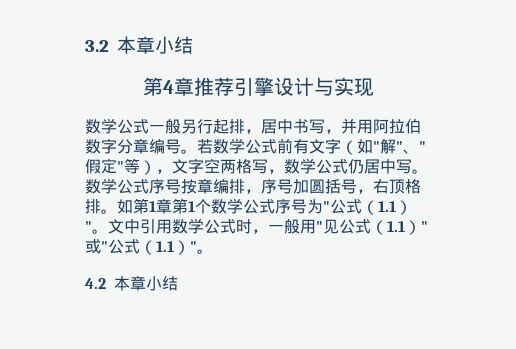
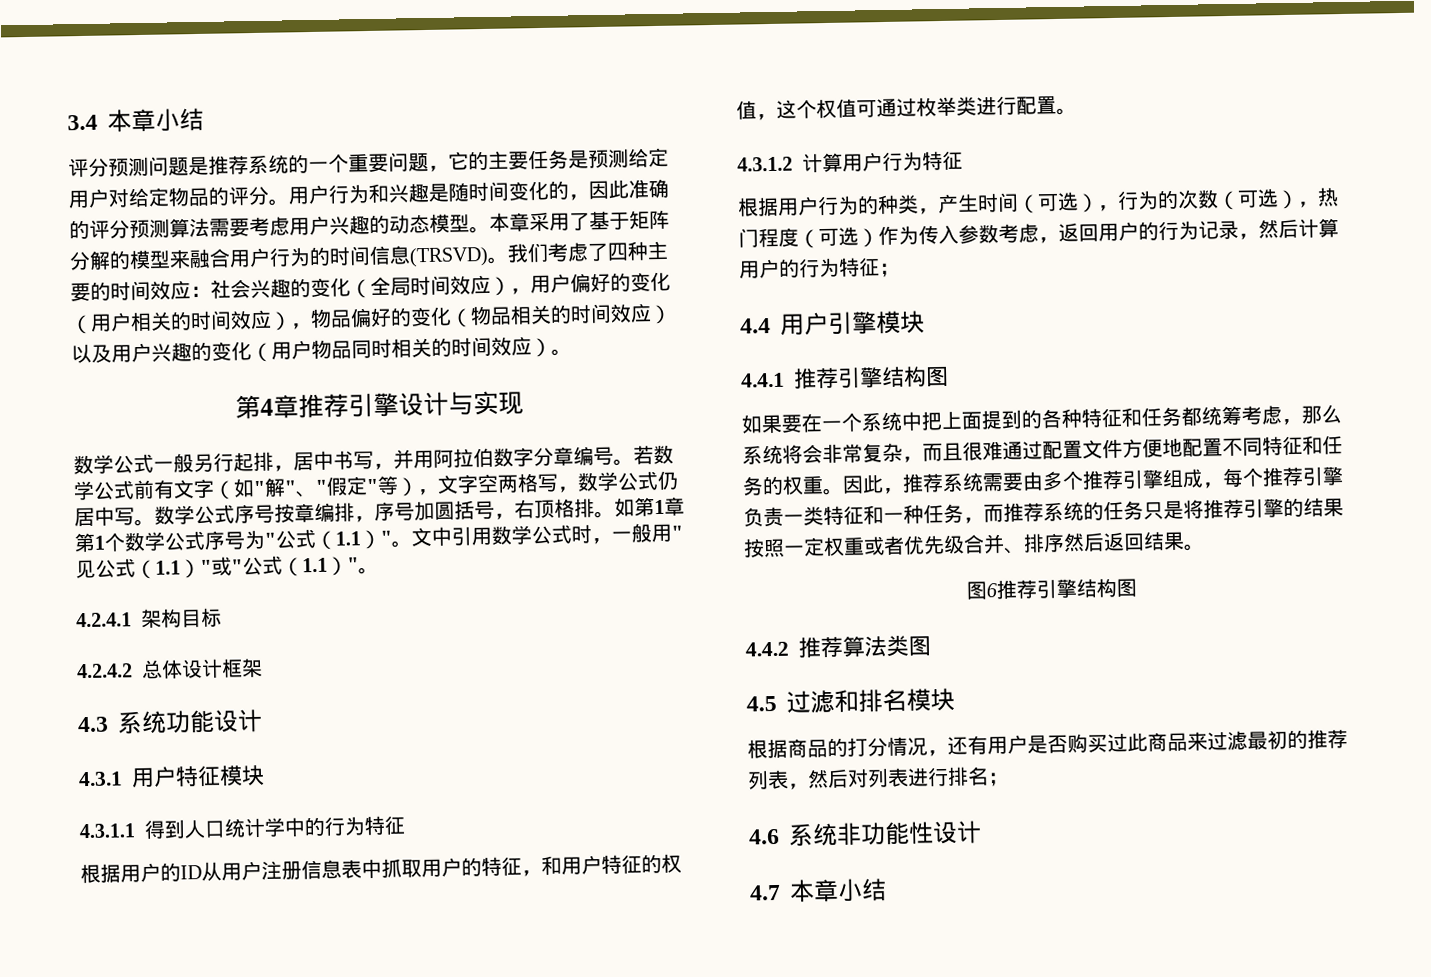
[85,36,193,54] 3.2本章小结 -> [67,107,204,133] [68,147,669,178] [68,178,669,209] [69,209,670,240] [69,240,669,271] [70,271,671,302] [70,303,672,335] [71,336,572,364] 3.4本章小结 // 评分预测问题是推荐系统的一个重要问题，它的主要任务是预测给定用户对给定物品的评分。用户行为和兴趣是随时间变化的，因此准确的评分预测算法需要考虑用户兴趣的动态模型。本章采用了基于矩阵分解的模型来融合用户行为的时间信息(TRSVD)。我们考虑了四种主要的时间效应：社会兴趣的变化（全局时间效应），用户偏好的变化（用户相关的时间效应），物品偏好的变化（物品相关的时间效应）以及用户兴趣的变化（用户物品同时相关的时间效应）。
[85,278,106,289] 4.2 -> [76,607,222,629] [76,657,263,680] [77,708,263,735] [78,764,265,788] [79,815,405,840] [80,853,682,884] [736,95,1077,121] [737,150,963,173] [737,187,1339,217] [738,218,1339,249] [739,257,900,279] [740,310,925,336] [740,365,949,389] [741,404,1342,434] [742,435,1343,465] [742,466,1344,496] [743,497,1344,528] [743,531,1205,558] [966,578,1137,600] [745,635,931,658] [746,687,955,714] [747,729,1348,759] [747,766,1009,790] [748,820,982,847] [749,884,781,901] 4.2.4.1架构目标 // 4.2.4.2总体设计框架 // 4.3系统功能设计 // 4.3.1用户特征模块 // 4.3.1.1得到人口统计学中的行为特征 // 根据用户的ID从用户注册信息表中抓取用户的特征，和用户特征的权值，这个权值可通过枚举类进行配置。 // 4.3.1.2计算用户行为特征 // 根据用户行为的种类，产生时间（可选），行为的次数（可选），热门程度（可选）作为传入参数考虑，返回用户的行为记录，然后计算用户的行为特征； // 4.4用户引擎模块 // 4.4.1推荐引擎结构图 // 如果要在一个系统中把上面提到的各种特征和任务都统筹考虑，那么系统将会非常复杂，而且很难通过配置文件方便地配置不同特征和任务的权重。因此，推荐系统需要由多个推荐引擎组成，每个推荐引擎负责一类特征和一种任务，而推荐系统的任务只是将推荐引擎的结果按照一定权重或者优先级合并、排序然后返回结果。 // 图6推荐引擎结构图 // 4.4.2推荐算法类图 // 4.5过滤和排名模块 // 根据商品的打分情况，还有用户是否购买过此商品来过滤最初的推荐列表，然后对列表进行排名； // 4.6系统非功能性设计 // 4.7

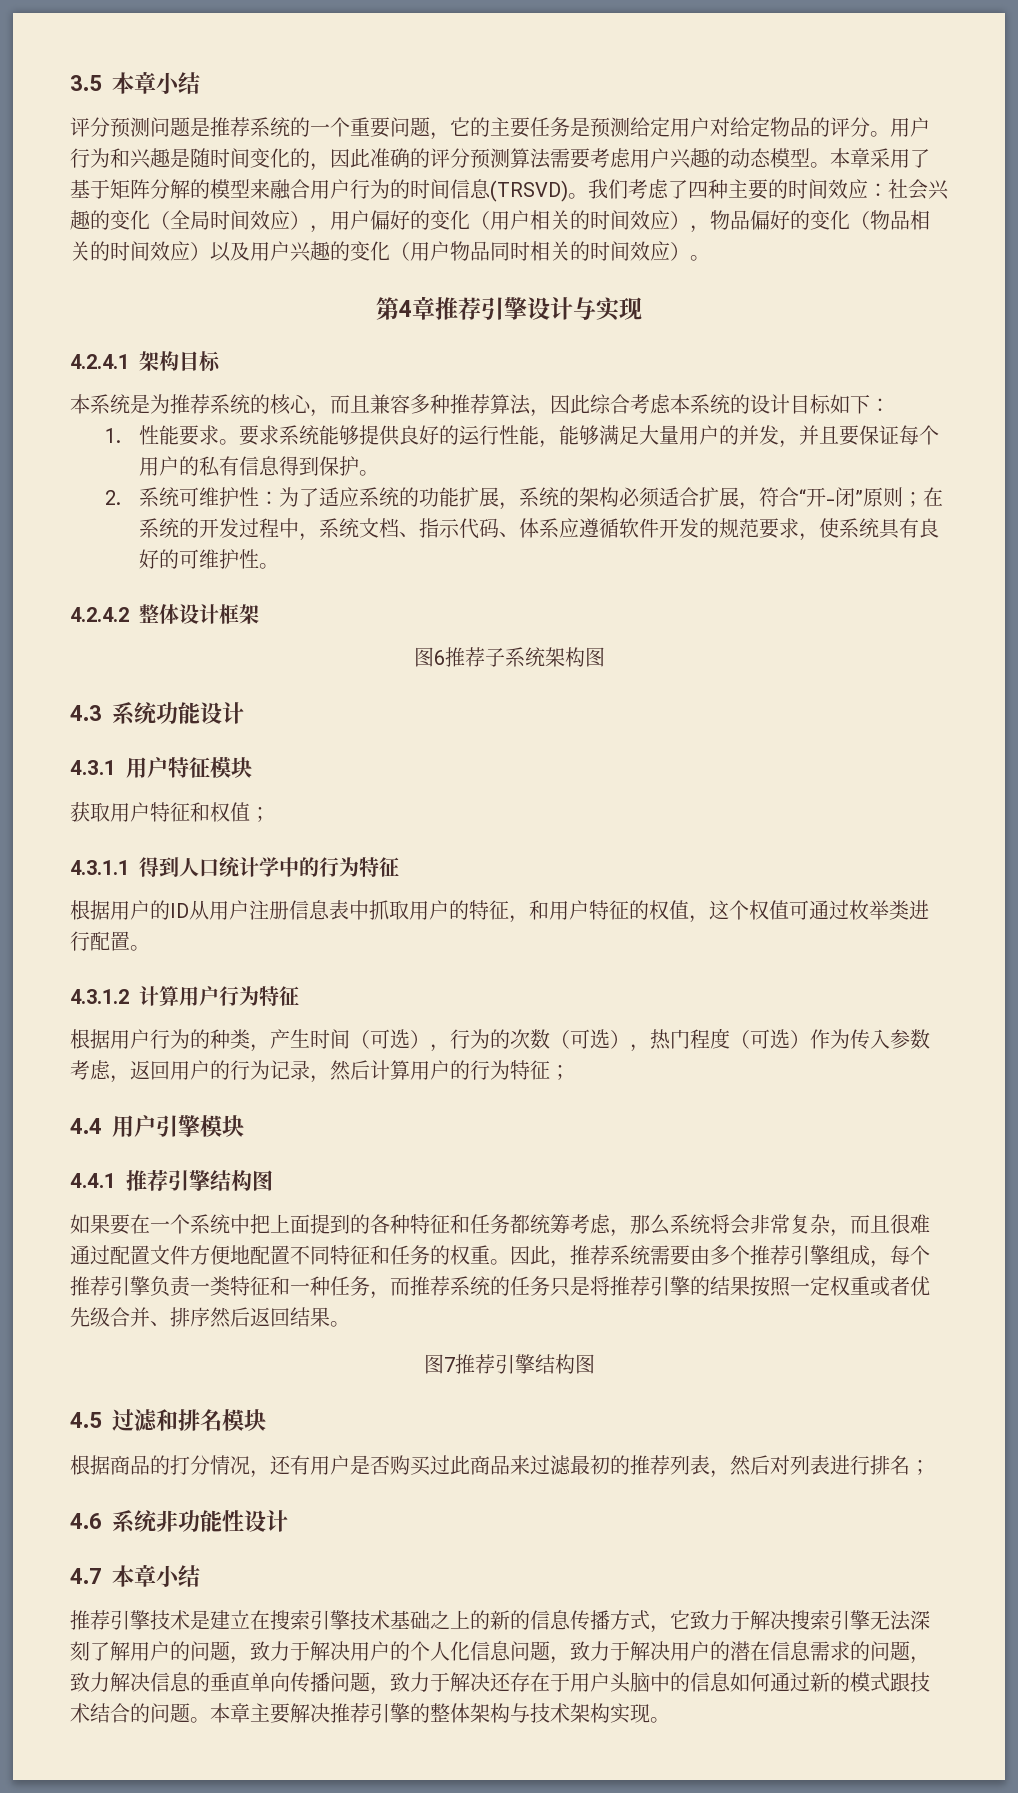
[67,114,98,131] 3.4 -> [70,75,102,91] 3.5
[73,444,674,475] [73,470,679,501] [74,496,685,527] [74,523,683,553] [75,555,379,580] [76,607,222,629] [76,657,263,680] 数学公式一般另行起排，居中书写，并用阿拉伯数字分章编号。若数学公式前有文字（如"解"、"假定"等），文字空两格写，数学公式仍居中写。数学公式序号按章编排，序号加圆括号，右顶格排。如第1章第1个数学公式序号为"公式（1.1）"。文中引用数学公式时，一般用"见公式（1.1）"或"公式（1.1）"。 // 4.2.4.1架构目标 // 4.2.4.2总体设计框架 -> [70,351,221,372] [70,394,890,417] [104,425,940,448] [139,456,380,477] [104,487,944,510] [139,518,940,541] [139,549,280,569] [70,604,259,624] [413,647,605,667] 4.2.4.1架构目标 // 本系统是为推荐系统的核心，而且兼容多种推荐算法，因此综合考虑本系统的设计目标如下： // 1.性能要求。要求系统能够提供良好的运行性能，能够满足大量用户的并发，并且要保证每个用户的私有信息得到保护。 // 2.系统可维护性：为了适应系统的功能扩展，系统的架构必须适合扩展，符合“开-闭”原则；在系统的开发过程中，系统文档、指示代码、体系应遵循软件开发的规范要求，使系统具有良好的可维护性。 // 4.2.4.2整体设计框架 // 图6推荐子系统架构图
(265, 775) none -> [70,802,270,822] // 获取用户特征和权值；
[986,578,1137,600] [745,635,931,658] 6推荐引擎结构图 // 4.4.2推荐算法类图 -> [443,1354,595,1374] 7推荐引擎结构图
(887, 890) none -> [70,1610,930,1633] [70,1641,930,1664] [70,1672,930,1695] [70,1703,670,1724] // 推荐引擎技术是建立在搜索引擎技术基础之上的新的信息传播方式，它致力于解决搜索引擎无法深刻了解用户的问题，致力于解决用户的个人化信息问题，致力于解决用户的潜在信息需求的问题，致力解决信息的垂直单向传播问题，致力于解决还存在于用户头脑中的信息如何通过新的模式跟技术结合的问题。本章主要解决推荐引擎的整体架构与技术架构实现。

